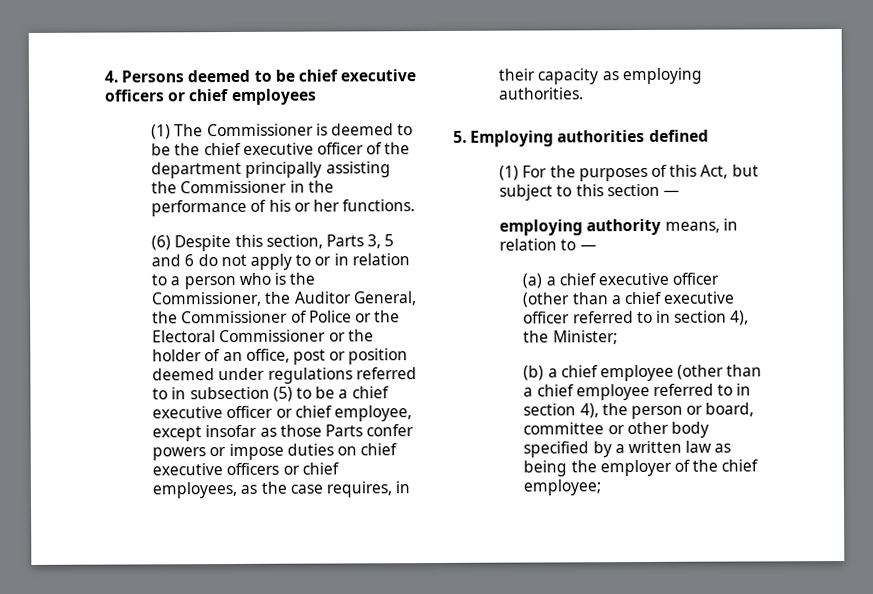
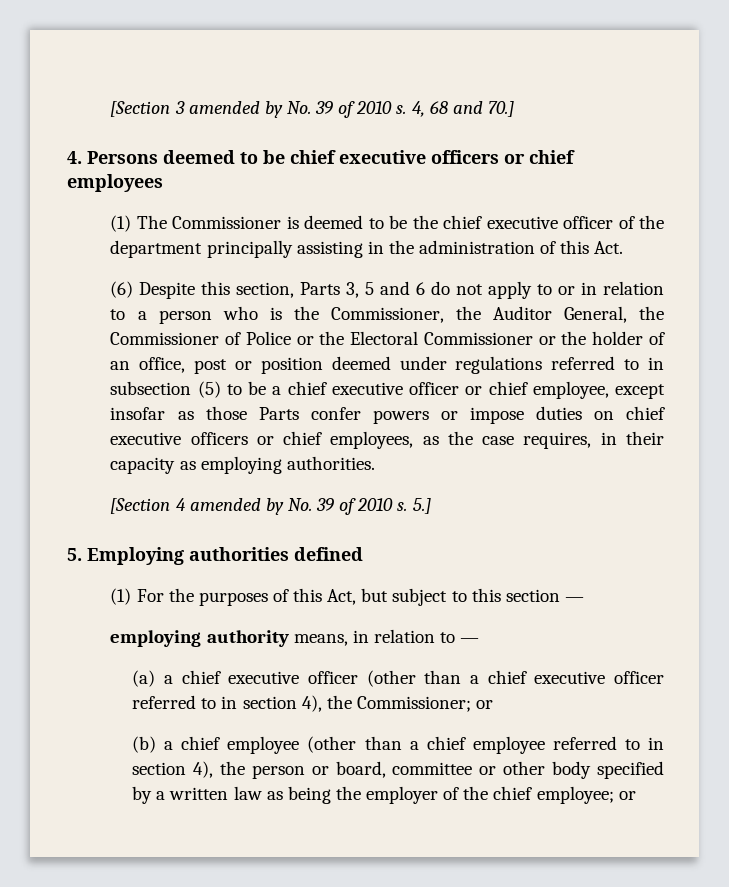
(104, 76) none -> [110,101,515,118] [Section 3 amended by No. 39 of 2010 s. 4, 68 and 70.] //
[151,180,334,194] [151,199,416,217] the Commissioner in the performance of his or her functions. -> [367,240,624,254] in the administration of this Act.
(585, 93) none -> [110,498,431,515] // [Section 4 amended by No. 39 of 2010 s. 5.]
[552,330,618,345] Minister; -> [356,696,494,712] Commissioner; or
(602, 487) none -> [618,791,636,800] or

